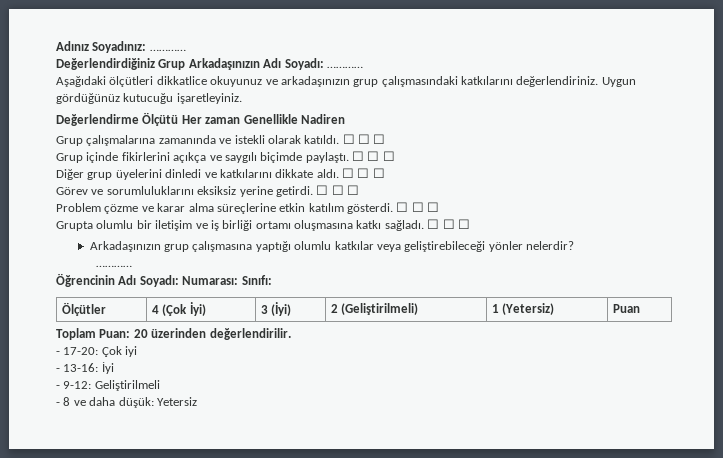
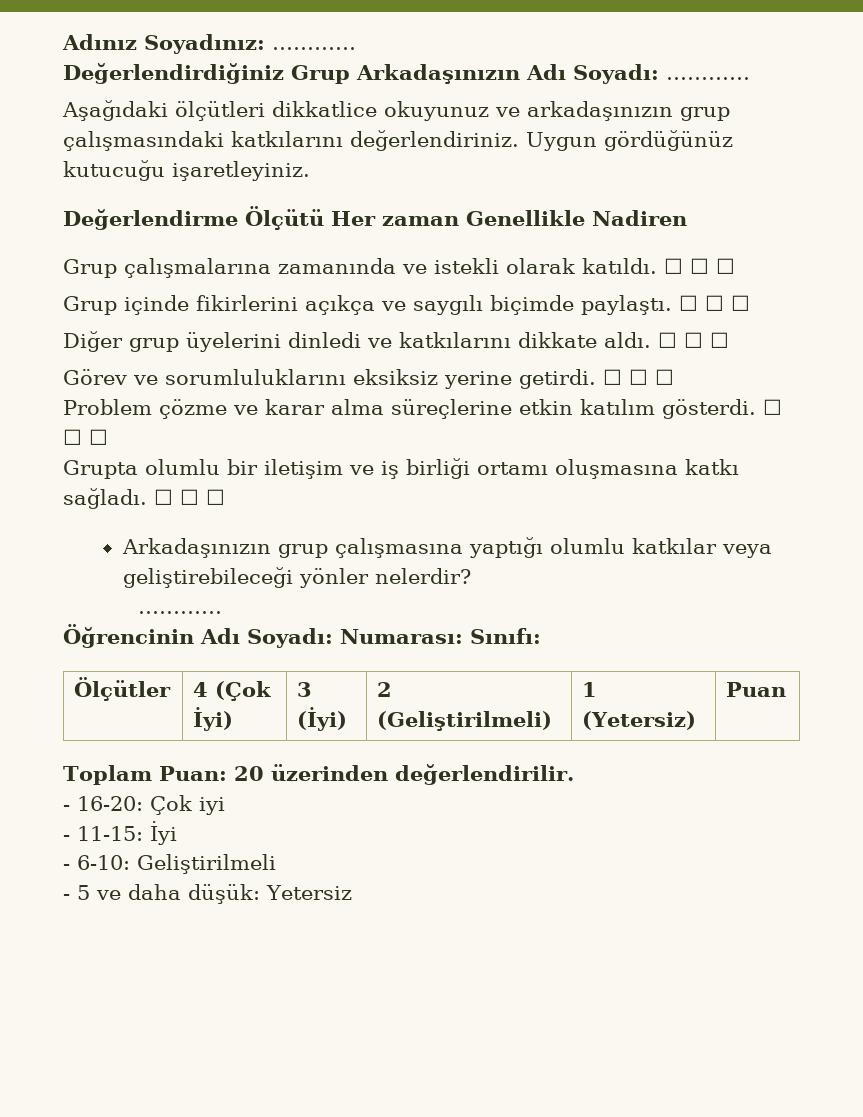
[63,347,99,355] 17-20: -> [77,796,143,811] 16-20:
[63,363,99,372] 13-16: -> [77,826,143,841] 11-15:
[63,381,92,389] 9-12: -> [77,855,130,870] 6-10:
[63,397,71,406] 8 -> [77,885,90,900] 5

